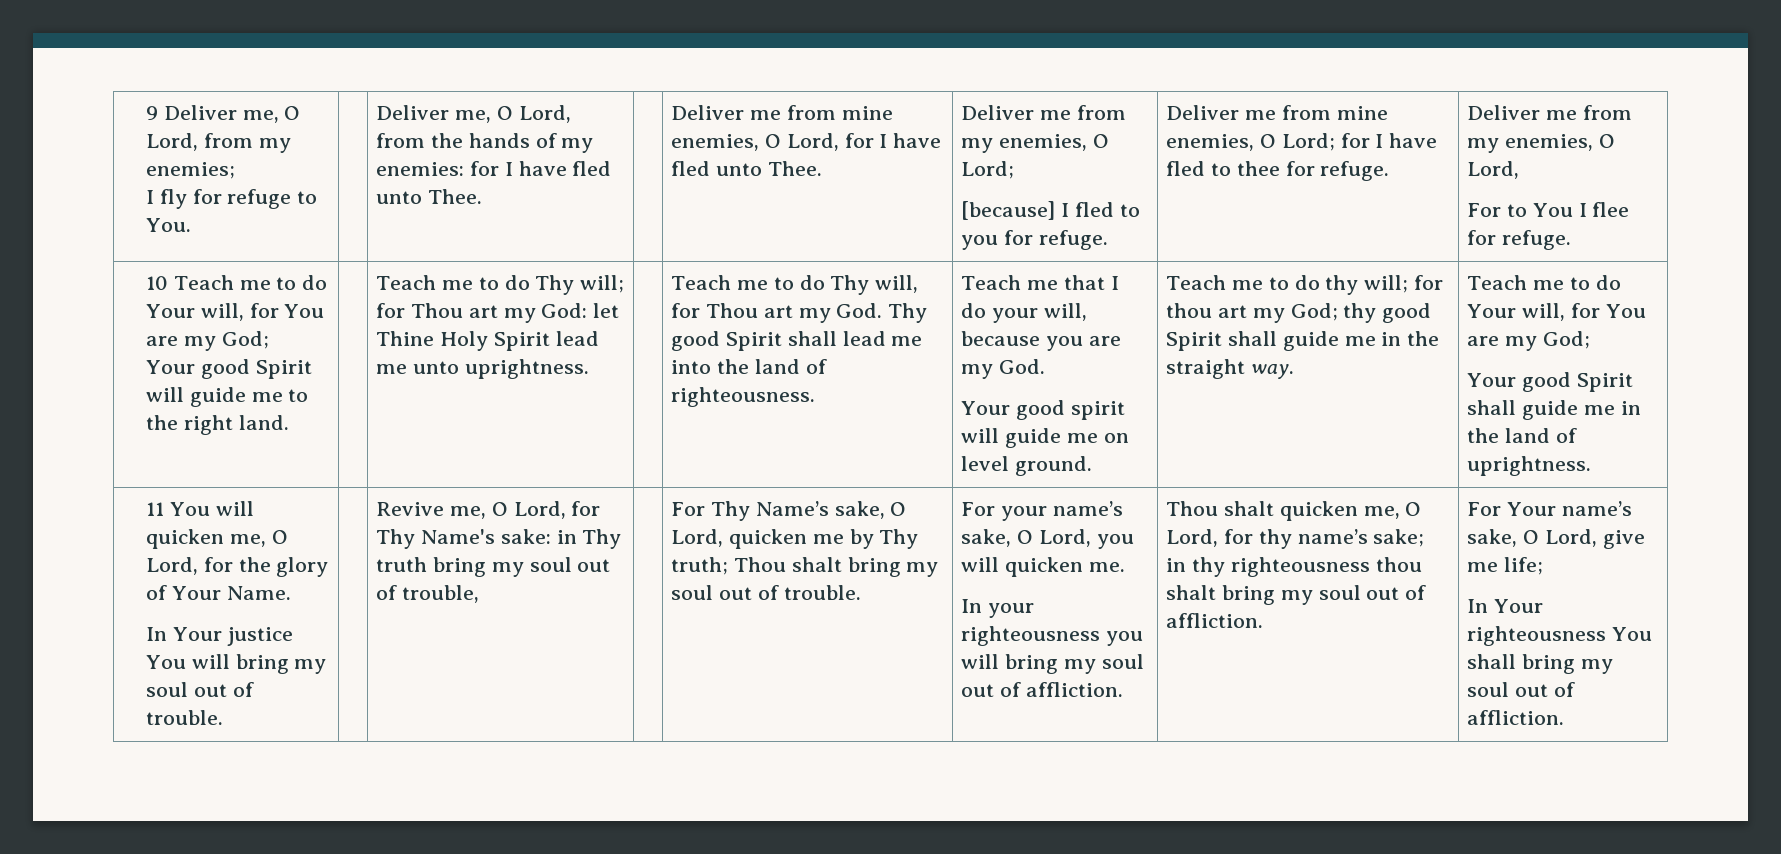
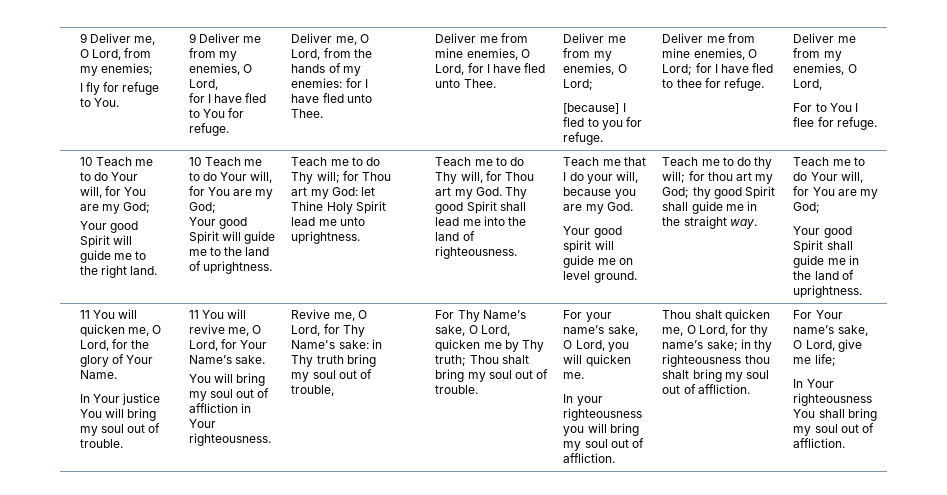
(191, 225) none -> [188,33,262,43] [188,48,237,61] [188,63,252,75] [188,79,218,90] [188,93,267,103] [188,108,245,118] [188,123,229,136] 9 Deliver me from my enemies, O Lord, // for I have fled to You for refuge.
(289, 422) none -> [188,157,263,166] [188,171,273,183] [188,186,274,199] [188,202,216,213] [188,217,247,229] [188,231,276,244] [188,247,270,256] [188,261,272,274] 10 Teach me to do Your will, for You are my God; // Your good Spirit will guide me to the land of uprightness.
(223, 717) none -> [188,309,247,319] [188,324,262,336] [188,339,268,351] [188,355,265,364] [188,373,266,386] [188,388,270,401] [188,403,251,413] [188,419,216,428] [188,433,271,446] 11 You will revive me, O Lord, for Your Name’s sake. // You will bring my soul out of affliction in Your righteousness.

